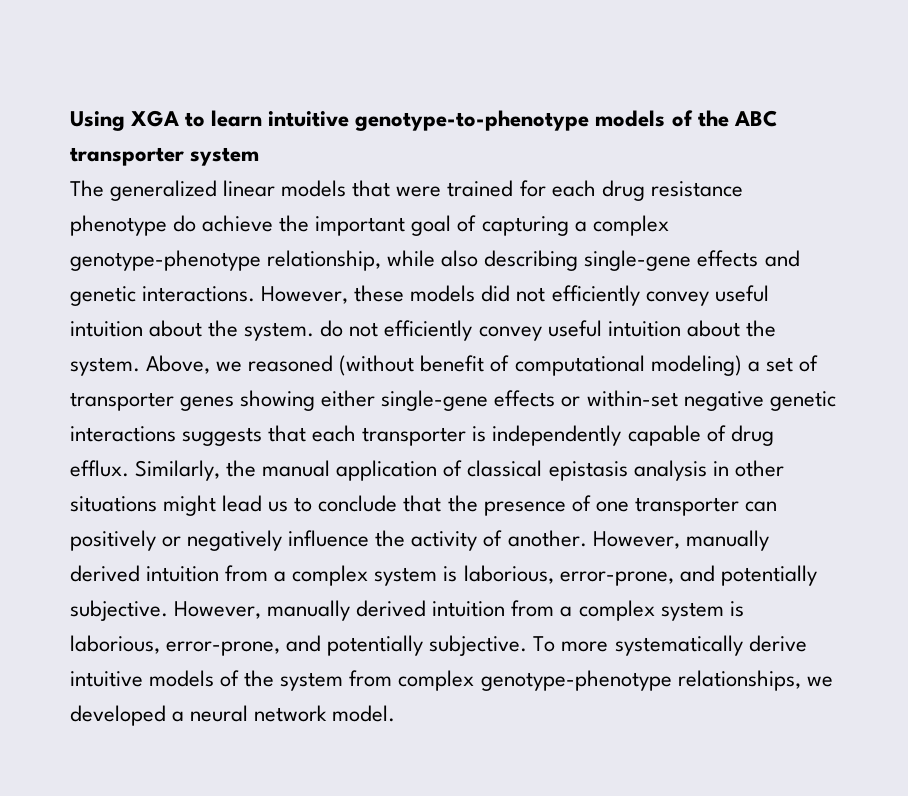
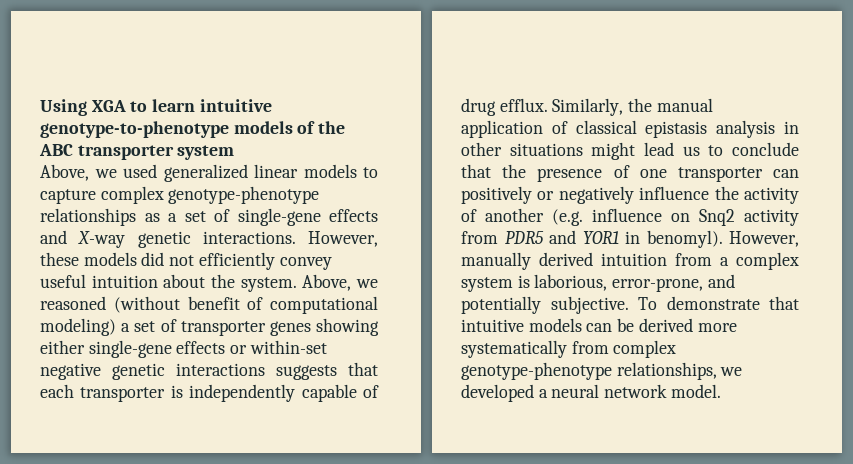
[70,180,743,201] [70,215,669,236] [70,250,579,271] The generalized linear models that were trained for each drug resistance phenotype do achieve the important goal of capturing a complex genotype-phenotype relationship, while also describing -> [40,164,378,182] [40,186,320,204] [40,208,230,226] Above, we used generalized linear models to capture complex genotype-phenotype relationships as a set of
(800, 258) none -> [78,231,126,248] X-way
[320,320,776,341] [70,357,140,376] do not efficiently convey useful intuition about the system. -> (297, 284) none
[507,530,769,551] [70,565,817,586] [70,600,168,621] another. However, manually derived intuition from a complex system is laborious, error-prone, and potentially subjective. -> [485,208,799,226] [461,230,723,248] another (e.g. influence on Snq2 activity from PDR5 and YOR1 in benomyl).
[561,635,807,656] [70,670,344,691] more systematically derive intuitive models of the system -> [666,296,799,310] [461,318,737,332] [461,340,567,358] demonstrate that intuitive models can be derived more systematically

